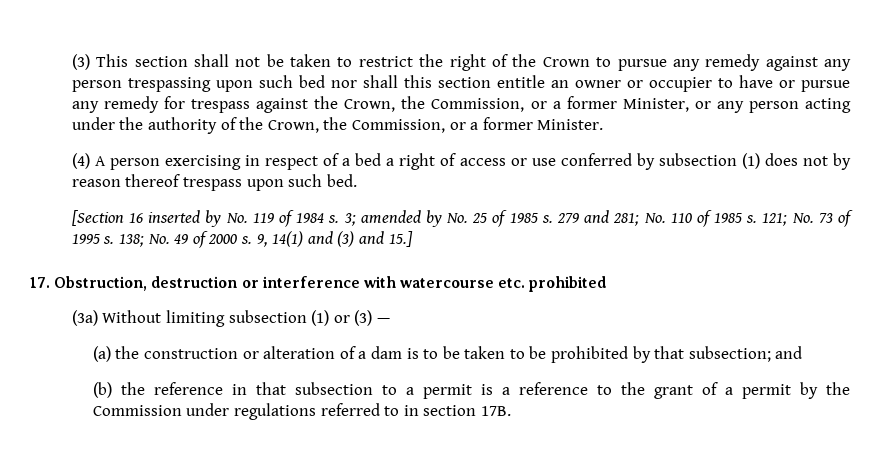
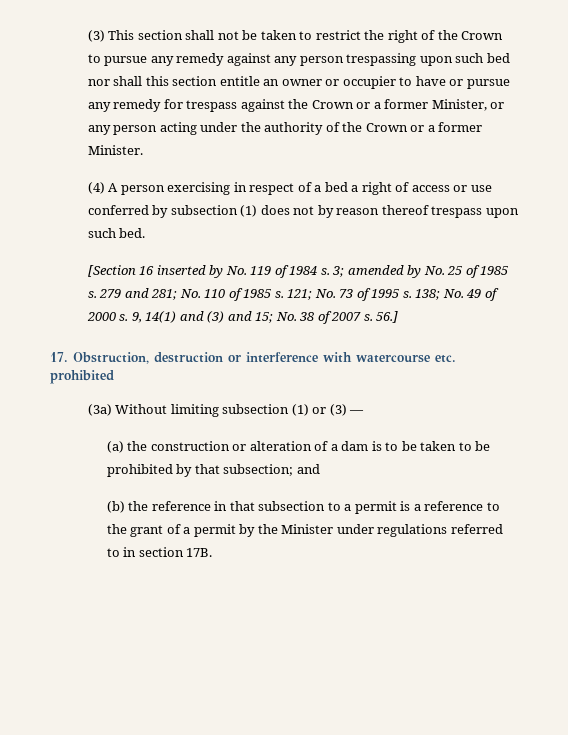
[344,96,525,112] Crown, the Commission, -> [311,100,354,109] Crown
[267,117,445,133] Crown, the Commission, -> [365,123,408,132] Crown
[388,231,413,247] 15.] -> [255,311,399,324] 15; No. 38 of 2007 s. 56.]
[92,405,182,416] Commission -> [281,524,334,534] Minister

